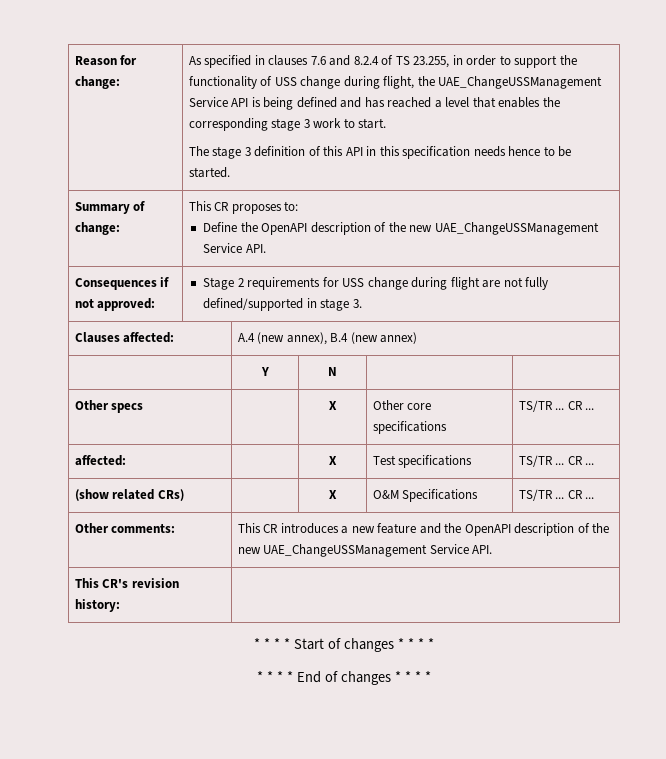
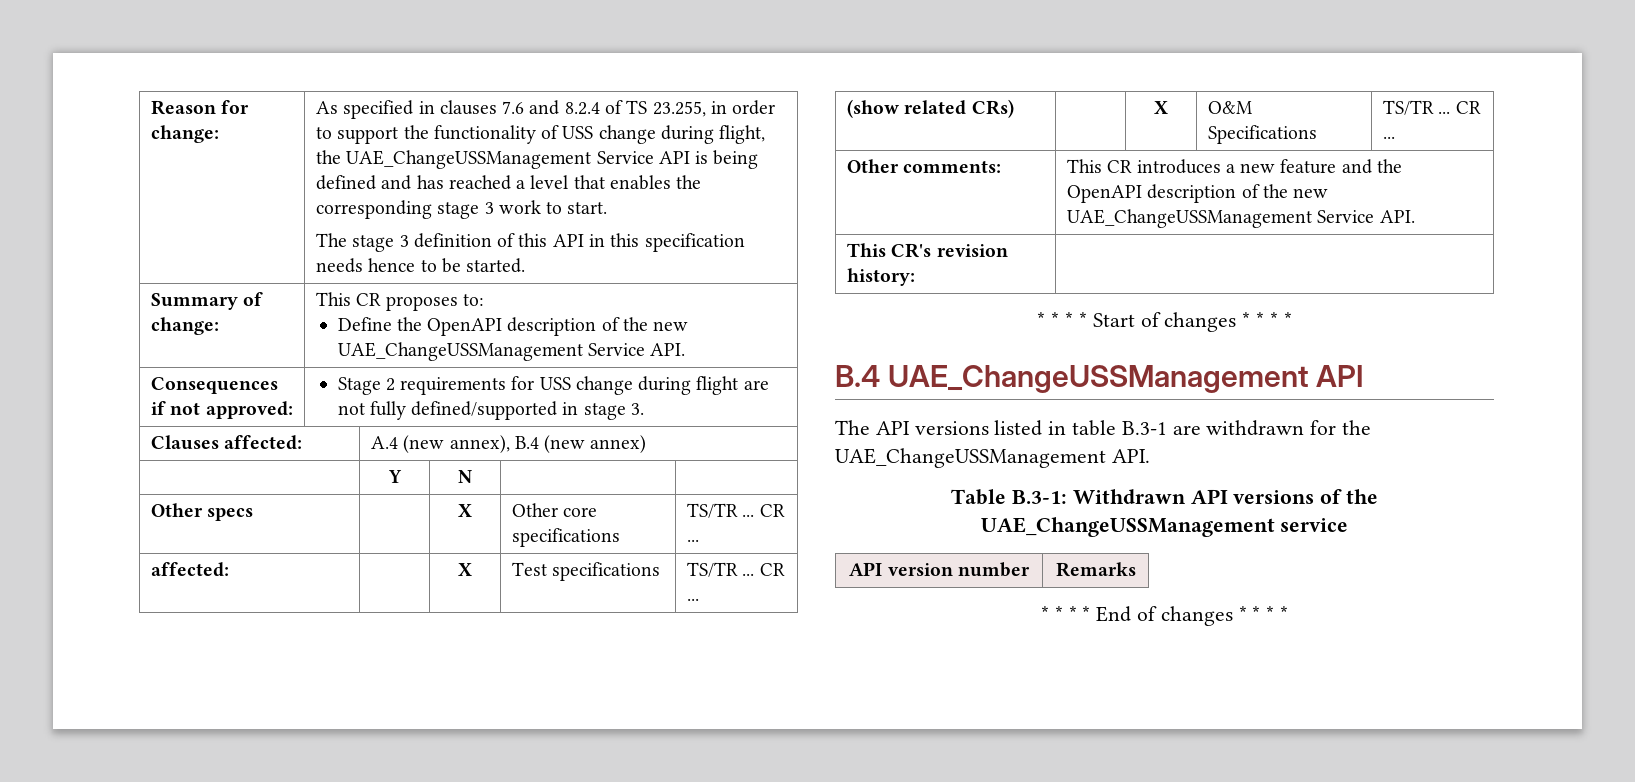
(434, 643) none -> [835,365,1365,393] [835,420,1372,436] [835,448,1150,468] [951,489,1378,505] [980,517,1349,537] [849,562,1030,577] [1055,562,1136,577] // B.4 UAE_ChangeUSSManagement API // The API versions listed in table B.3-1 are withdrawn for the UAE_ChangeUSSManagement API. // Table B.3-1: Withdrawn API versions of the UAE_ChangeUSSManagement service // API version number | Remarks

